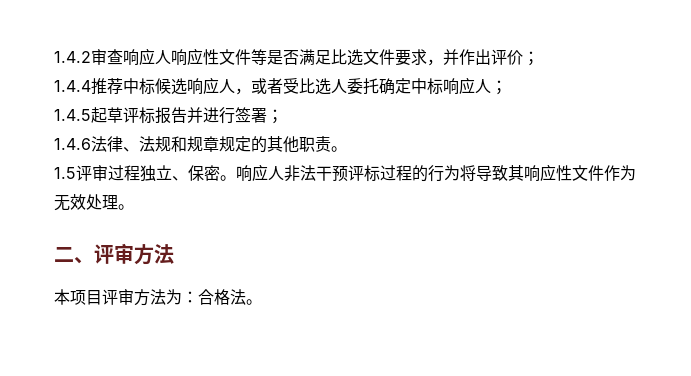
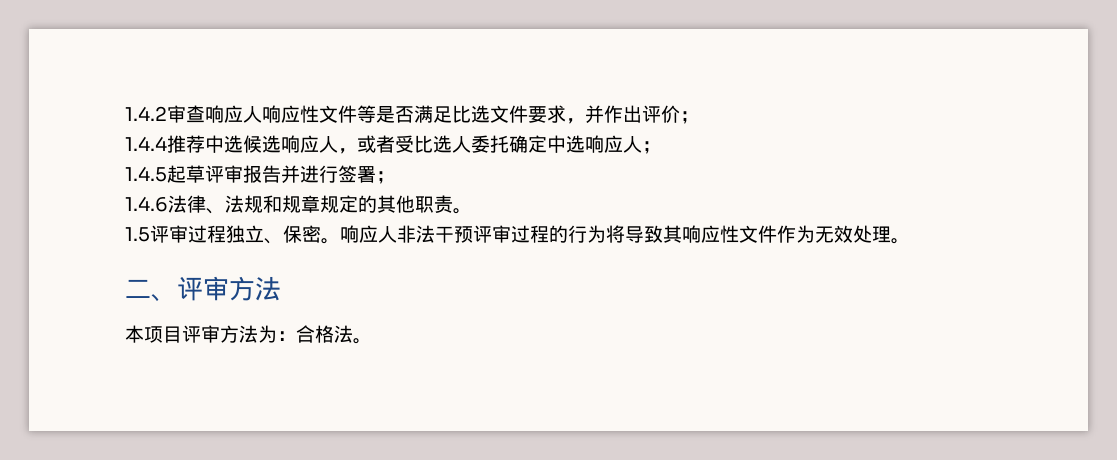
[139,78,155,95] 标 -> [224,135,243,153] 选
[427,78,443,95] 标 -> [566,135,585,153] 选
[139,107,155,124] 标 -> [224,165,243,183] 审
[364,165,380,182] 标 -> [492,225,511,243] 审

